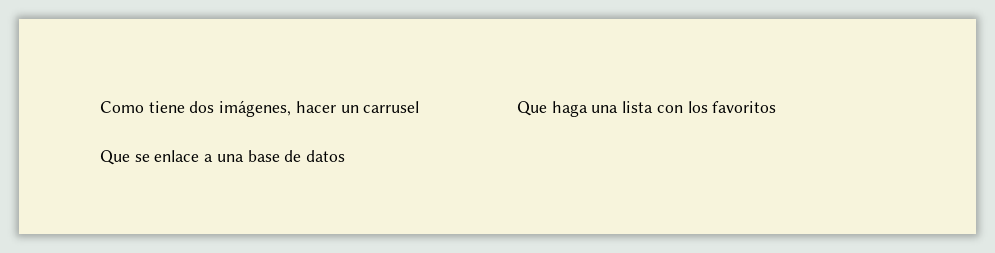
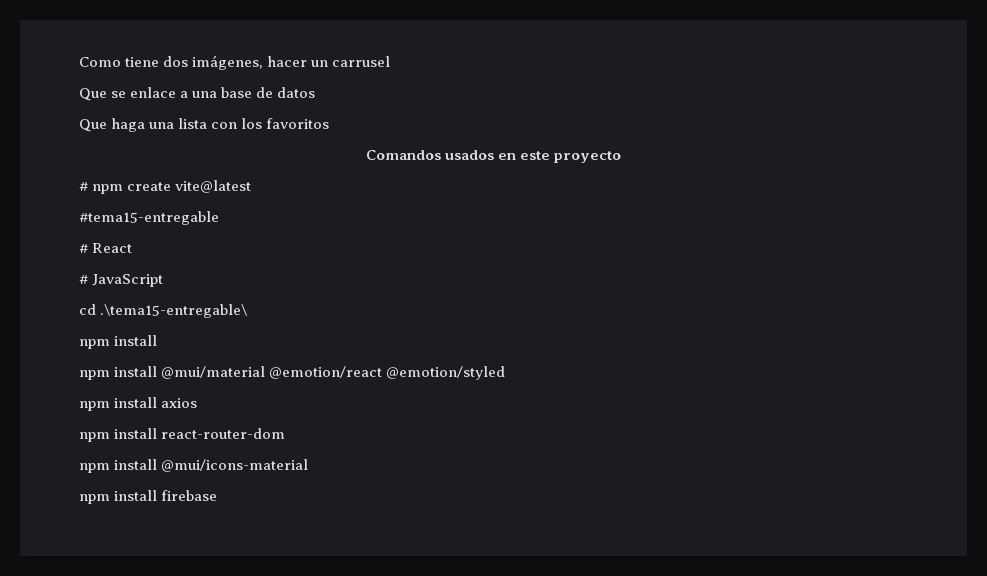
(777, 107) none -> [365,150,622,163] [79,180,252,194] [79,211,219,225] [79,243,133,253] [79,274,164,287] [79,304,248,318] [79,335,158,349] [79,366,506,380] [79,397,198,411] [79,428,286,442] [79,459,309,473] [79,490,218,504] // Comandos usados en este proyecto // # npm create vite@latest // #tema15-entregable // # React // # JavaScript // cd .\tema15-entregable\ // npm install // npm install @mui/material @emotion/react @emotion/styled // npm install axios // npm install react-router-dom // npm install @mui/icons-material // npm install firebase

